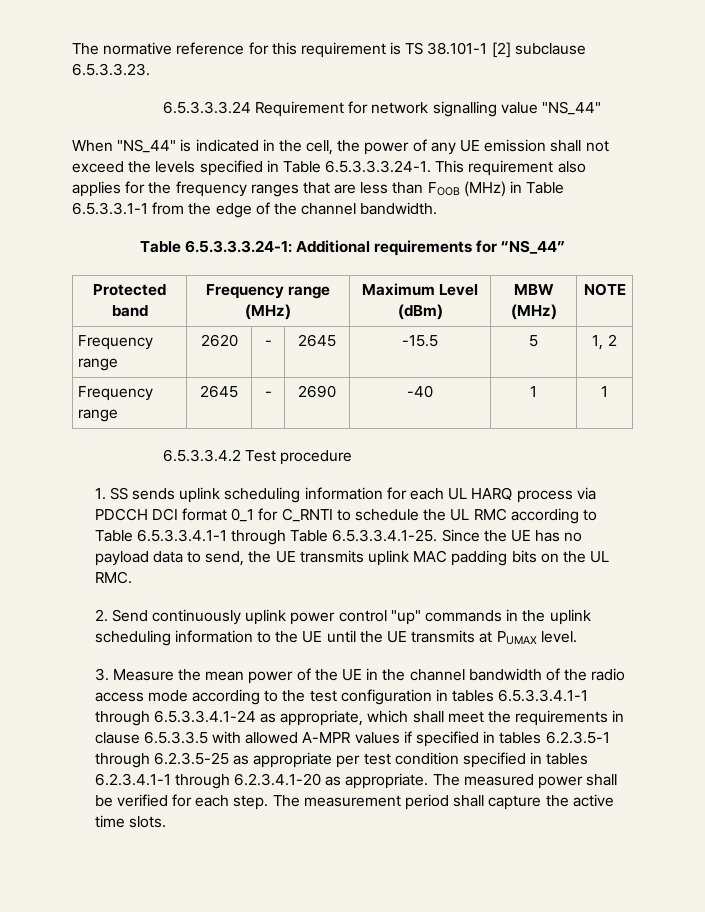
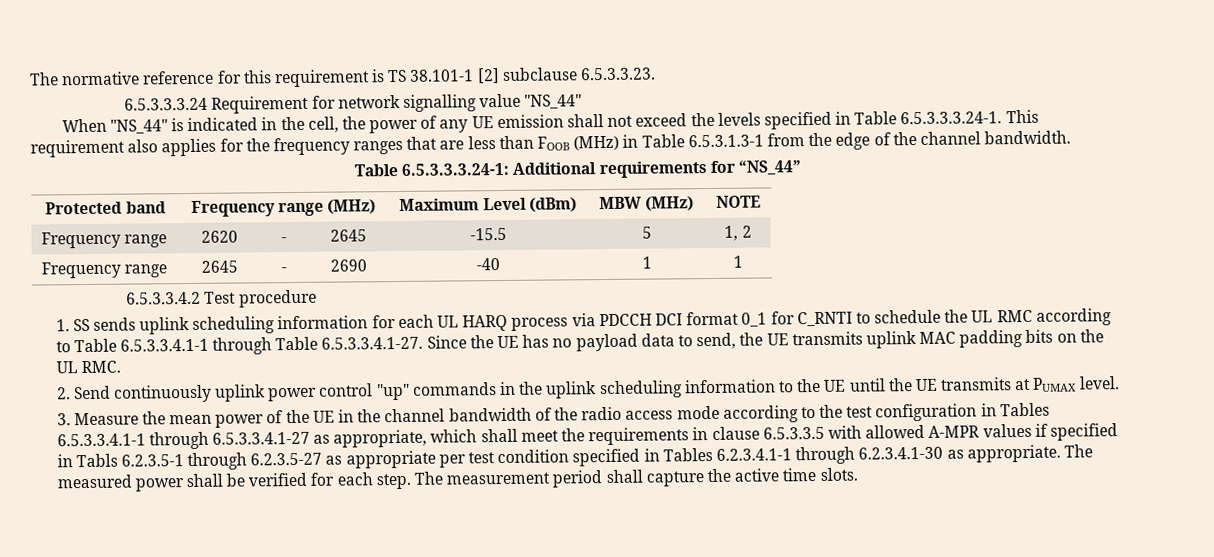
[72,202,148,215] 6.5.3.3.1-1 -> [687,134,764,148] 6.5.3.1.3-1
[332,529,438,542] 6.5.3.3.4.1-25. -> [321,336,424,350] 6.5.3.3.4.1-27.
[452,689,589,702] [94,710,256,726] tables 6.5.3.3.4.1-1 through 6.5.3.3.4.1-24 -> [999,402,1050,417] [56,431,310,450] Tables 6.5.3.3.4.1-1 through 6.5.3.3.4.1-27
[499,732,542,744] tables -> [75,453,118,468] Tabls
[153,752,229,765] 6.2.3.5-25 -> [250,452,323,466] 6.2.3.5-27
[546,753,589,765] tables -> [662,447,713,462] Tables
[234,773,322,786] 6.2.3.4.1-20 -> [858,446,944,460] 6.2.3.4.1-30

